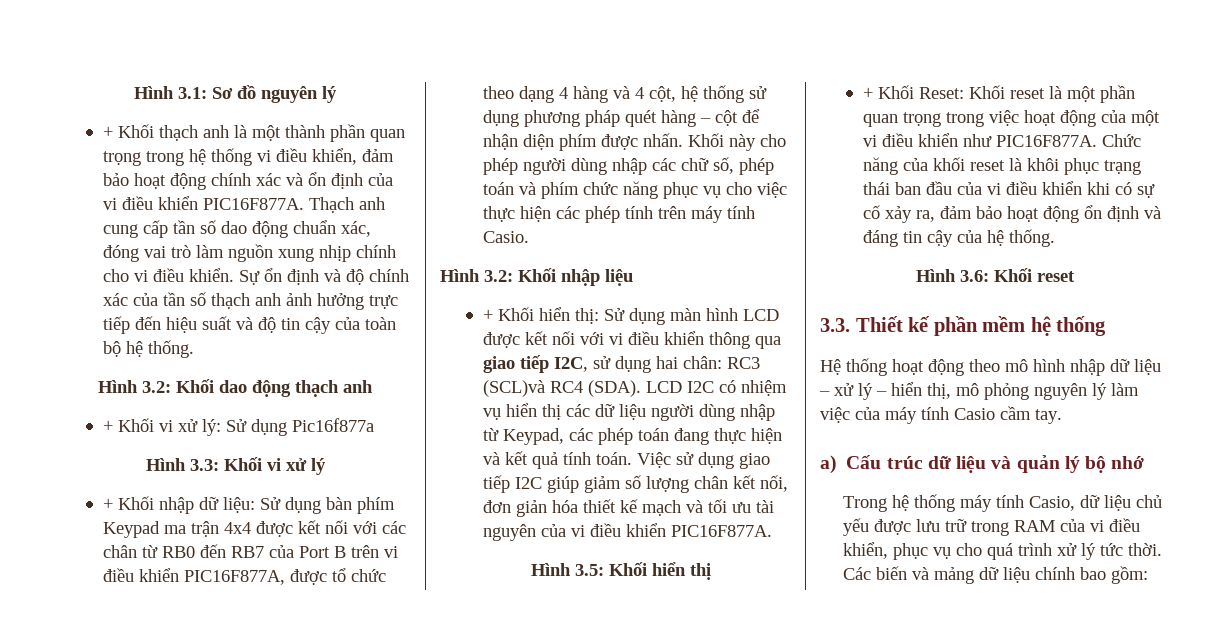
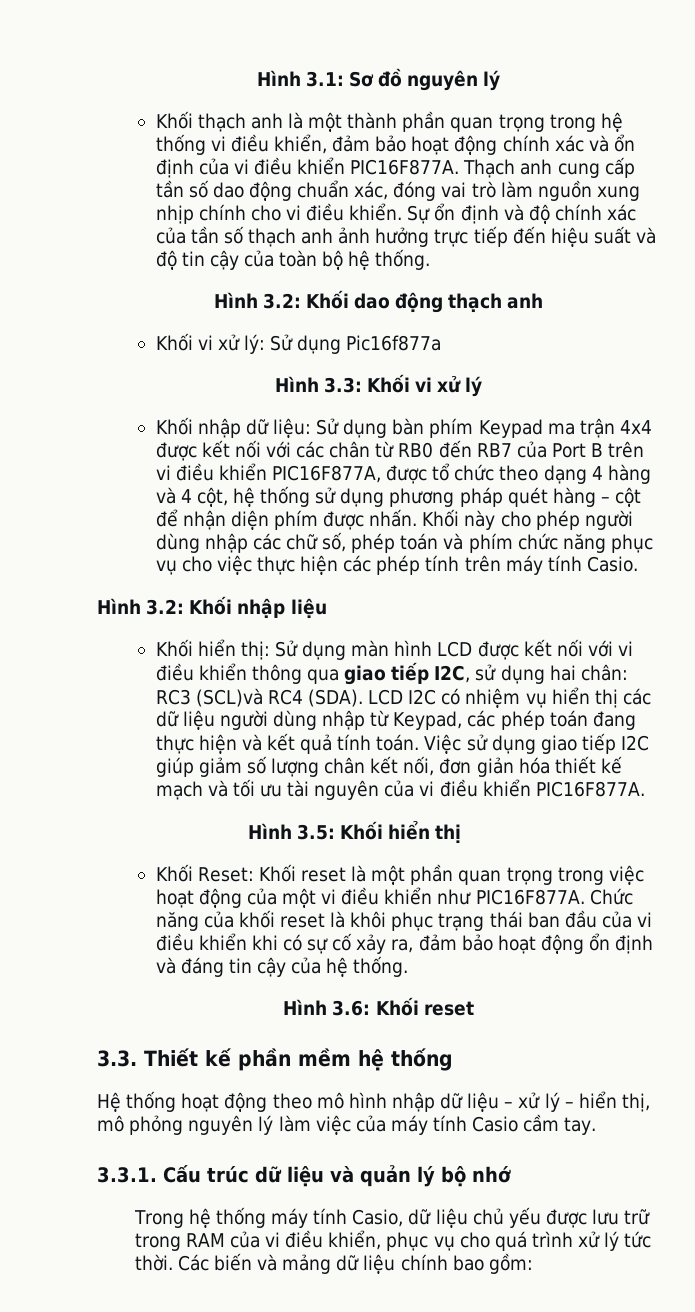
[103,126,114,138] + -> (501, 80) none
[103,420,114,432] + -> (544, 301) none
[103,498,114,510] + -> (483, 386) none
[483,309,494,321] + -> (327, 608) none
[863,87,874,99] + -> (462, 834) none
[820,455,837,474] a) -> [97,1167,157,1183] 3.3.1.

